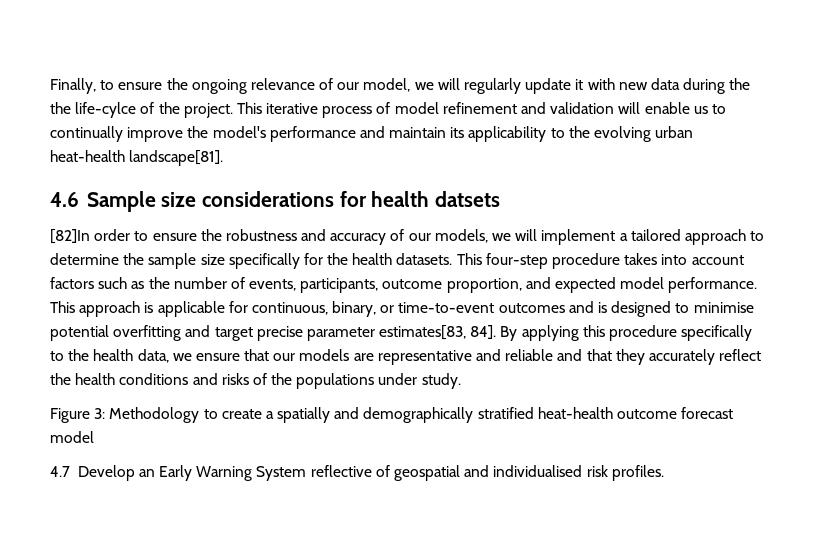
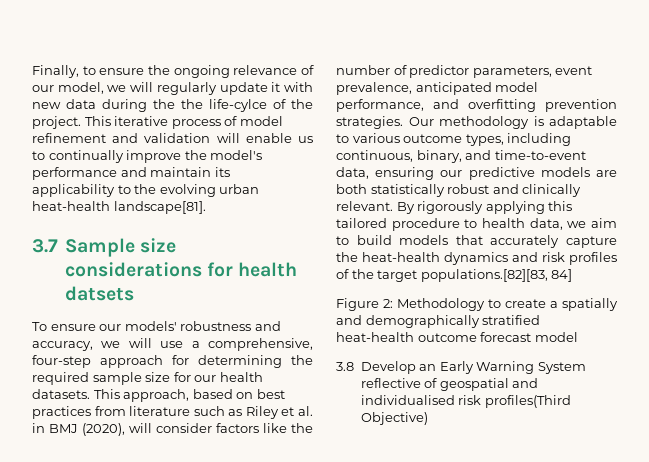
[50,192,79,207] 4.6 -> [32,239,58,253] 3.7
[50,229,765,245] [50,253,744,269] [50,277,758,293] [50,301,754,317] [50,325,753,341] [50,349,762,365] [50,373,461,389] [82]In order to ensure the robustness and accuracy of our models, we will implement a tailored approach to determine the sample size specifically for the health datasets. This four-step procedure takes into account factors such as the number of events, participants, outcome proportion, and expected model performance. This approach is applicable for continuous, binary, or time-to-event outcomes and is designed to minimise potential overfitting and target precise parameter estimates[83, 84]. By applying this procedure specifically to the health data, we ensure that our models are representative and reliable and that they accurately reflect the health conditions and risks of the populations under study. -> [32,321,281,331] [32,338,313,351] [32,355,313,368] [32,372,263,385] [32,389,285,402] [32,406,313,419] [32,423,313,436] [336,65,593,78] [336,82,539,95] [336,99,617,112] [336,116,617,129] [336,133,572,146] [336,150,586,163] [336,167,617,180] [336,184,582,197] [336,201,573,214] [336,218,617,231] [336,235,617,248] [336,252,617,265] [336,269,573,282] To ensure our models' robustness and accuracy, we will use a comprehensive, four-step approach for determining the required sample size for our health datasets. This approach, based on best practices from literature such as Riley et al. in BMJ (2020), will consider factors like the number of predictor parameters, event prevalence, anticipated model performance, and overfitting prevention strategies. Our methodology is adaptable to various outcome types, including continuous, binary, and time-to-event data, ensuring our predictive models are both statistically robust and clinically relevant. By rigorously applying this tailored procedure to health data, we aim to build models that accurately capture the heat-health dynamics and risk profiles of the target populations.[82][83, 84]
[94,408,106,419] 3: -> [383,299,393,308] 2:
[50,466,70,477] 4.7 -> [336,362,354,371] 3.8
[611,465,664,481] profiles. -> [484,395,571,408] [360,412,428,425] profiles(Third Objective)

